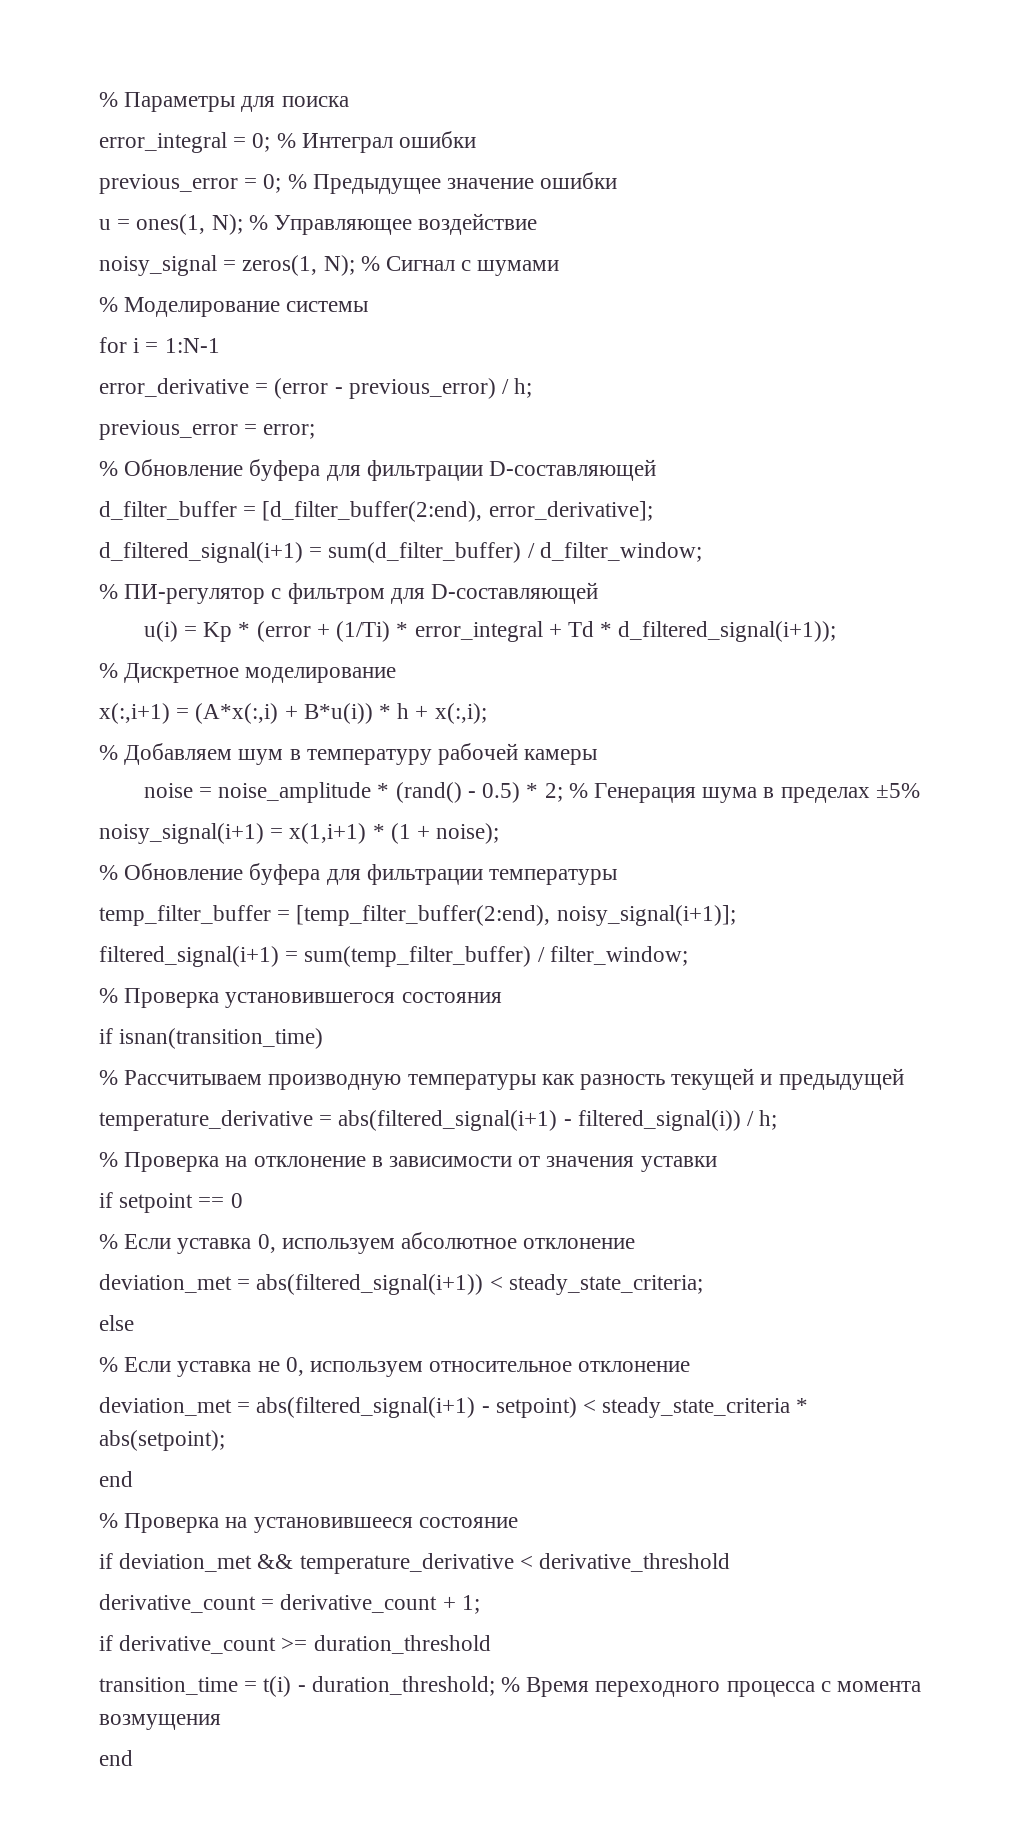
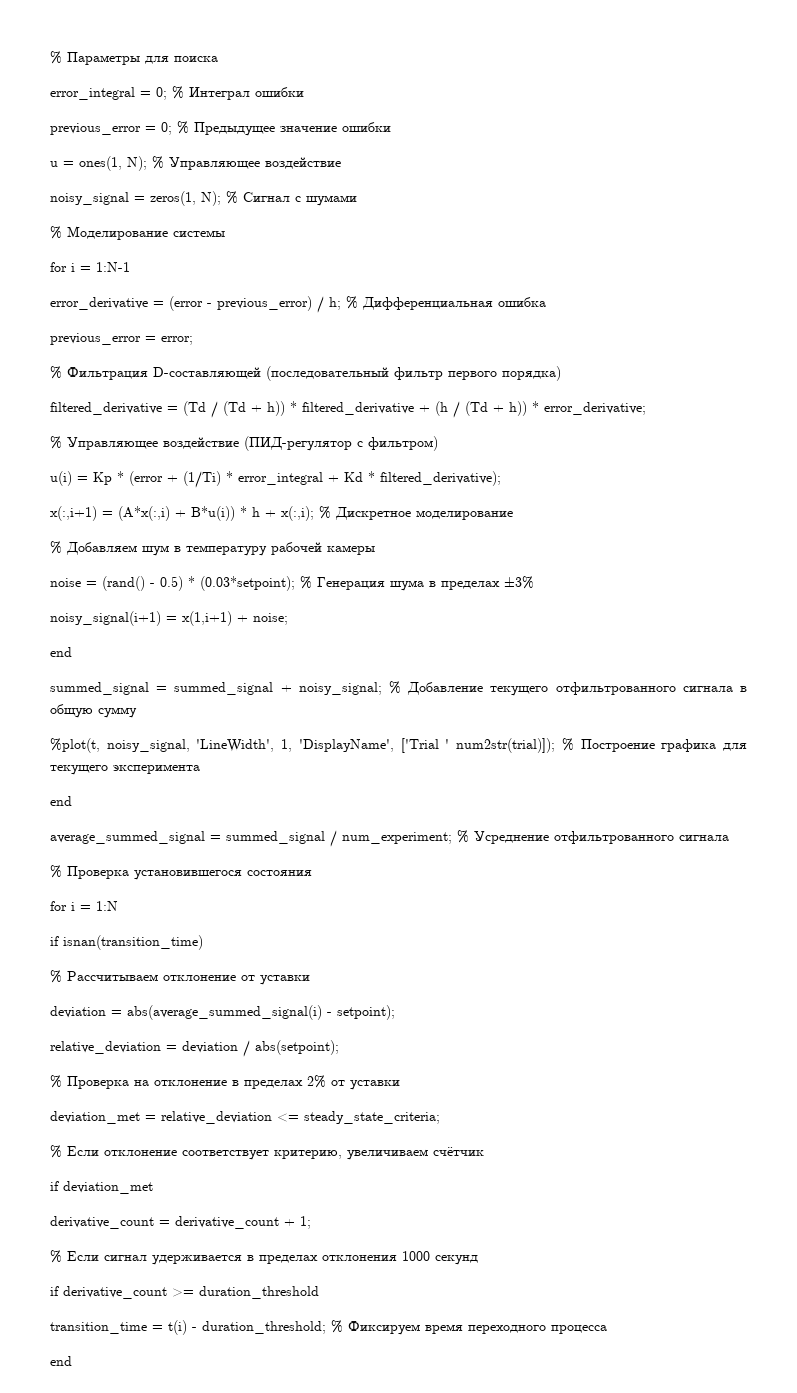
(533, 388) none -> [346,296,546,310] % Дифференциальная ошибка
[124,459,657,481] [99,501,653,522] [99,542,702,563] [99,582,599,604] Обновление буфера для фильтрации D-составляющей // d_filter_buffer = [d_filter_buffer(2:end), error_derivative]; // d_filtered_signal(i+1) = sum(d_filter_buffer) / d_filter_window; // % ПИ-регулятор с фильтром для D-составляющей -> [67,366,561,381] [50,401,646,418] [50,436,438,451] Фильтрация D-составляющей (последовательный фильтр первого порядка) // filtered_derivative = (Td / (Td + h)) * filtered_derivative + (h / (Td + h)) * error_derivative; // % Управляющее воздействие (ПИД-регулятор с фильтром)
[567,621,837,642] [99,663,397,683] Td * d_filtered_signal(i+1)); // % Дискретное моделирование -> [344,471,501,486] Kd * filtered_derivative);
(487, 713) none -> [319,506,513,520] % Дискретное моделирование
[218,782,390,803] noise_amplitude * -> (97, 584) none
[544,783,563,802] 2; -> [200,576,295,591] (0.03*setpoint);
[875,783,920,798] ±5% -> [504,576,534,589] ±3%
[372,823,500,844] [99,863,618,885] [99,905,736,926] [99,946,688,967] * (1 + noise); // % Обновление буфера для фильтрации температуры // temp_filter_buffer = [temp_filter_buffer(2:end), noisy_signal(i+1)]; // filtered_signal(i+1) = sum(temp_filter_buffer) / filter_window; -> [237,613,288,625] [50,647,72,657] [50,681,747,696] [50,704,137,718] [50,738,748,753] [50,764,200,775] [50,796,72,806] [50,830,729,847] + noise; // end // summed_signal = summed_signal + noisy_signal; % Добавление текущего отфильтрованного сигнала в общую сумму // %plot(t, noisy_signal, 'LineWidth', 1, 'DisplayName', ['Trial ' num2str(trial)]); % Построение графика для текущего эксперимента // end // average_summed_signal = summed_signal / num_experiment; % Усреднение отфильтрованного сигнала
(502, 997) none -> [50,901,118,911] // for i = 1:N
[268,1068,904,1090] [99,1110,778,1131] производную температуры как разность текущей и предыдущей // temperature_derivative = abs(filtered_signal(i+1) - filtered_signal(i)) / h; -> [163,975,310,985] [50,1005,395,1020] [50,1040,339,1057] отклонение от уставки // deviation = abs(average_summed_signal(i) - setpoint); // relative_deviation = deviation / abs(setpoint);
[389,1156,717,1172] [99,1192,243,1213] [99,1232,636,1254] [99,1274,703,1295] [99,1315,134,1331] [99,1357,691,1377] [99,1397,809,1418] [99,1430,225,1451] [99,1471,133,1487] [99,1513,518,1533] [99,1553,731,1574] зависимости от значения уставки // if setpoint == 0 // % Если уставка 0, используем абсолютное отклонение // deviation_met = abs(filtered_signal(i+1)) < steady_state_criteria; // else // % Если уставка не 0, используем относительное отклонение // deviation_met = abs(filtered_signal(i+1) - setpoint) < steady_state_criteria * abs(setpoint); // end // % Проверка на установившееся состояние // if deviation_met && temperature_derivative < derivative_threshold -> [244,1075,400,1090] [50,1111,440,1124] [50,1145,484,1160] [50,1181,153,1194] пределах 2% от уставки // deviation_met = relative_deviation <= steady_state_criteria; // % Если отклонение соответствует критерию, увеличиваем счётчик // if deviation_met
(480, 1604) none -> [50,1250,478,1265] // % Если сигнал удерживается в пределах отклонения 1000 секунд
[526,1677,590,1697] Время -> [348,1321,463,1335] Фиксируем время
[820,1681,922,1692] [99,1714,221,1730] с момента возмущения -> (607, 1329) none

